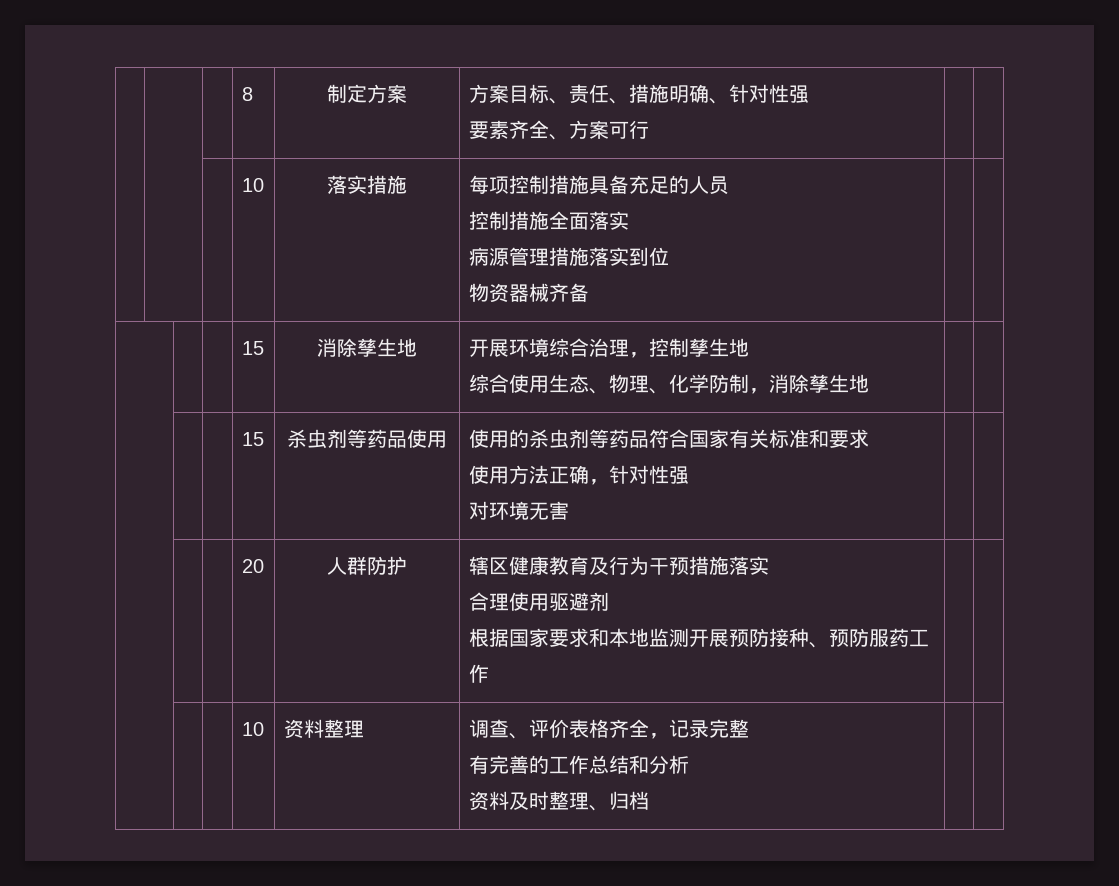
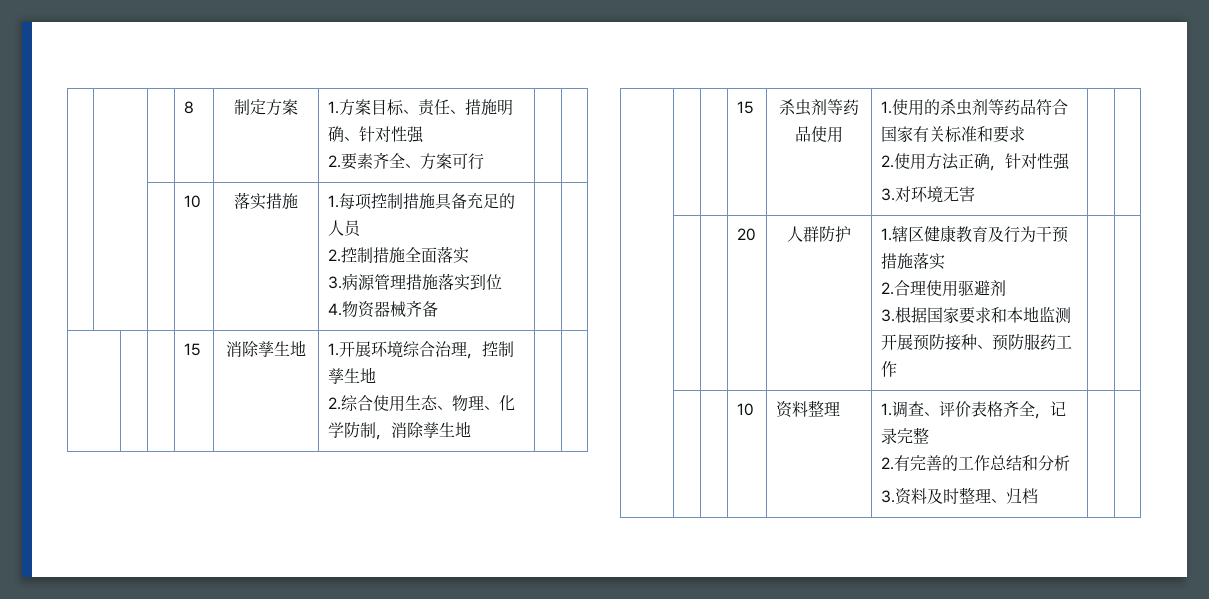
(407, 93) none -> [327,101,339,114] 1.
(809, 94) none -> [327,155,341,168] 2.
(407, 184) none -> [327,195,339,208] 1.
(729, 185) none -> [327,249,341,262] 2.
(629, 220) none -> [327,276,342,289] 3.
(669, 256) none -> [327,303,342,316] 4.
(417, 347) none -> [327,343,339,356] 1.
(749, 347) none -> [327,397,341,410] 2.
(447, 439) none -> [880,101,892,114] 1.
(869, 438) none -> [880,155,894,168] 2.
(689, 475) none -> [880,188,895,201] 3.
(407, 565) none -> [880,228,892,241] 1.
(769, 565) none -> [880,282,894,295] 2.
(609, 601) none -> [880,309,895,322] 3.
(364, 729) none -> [880,403,892,416] 1.
(749, 728) none -> [880,457,894,470] 2.
(689, 764) none -> [880,490,895,503] 3.

